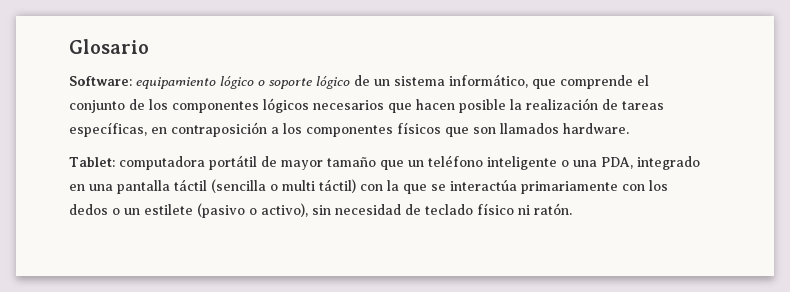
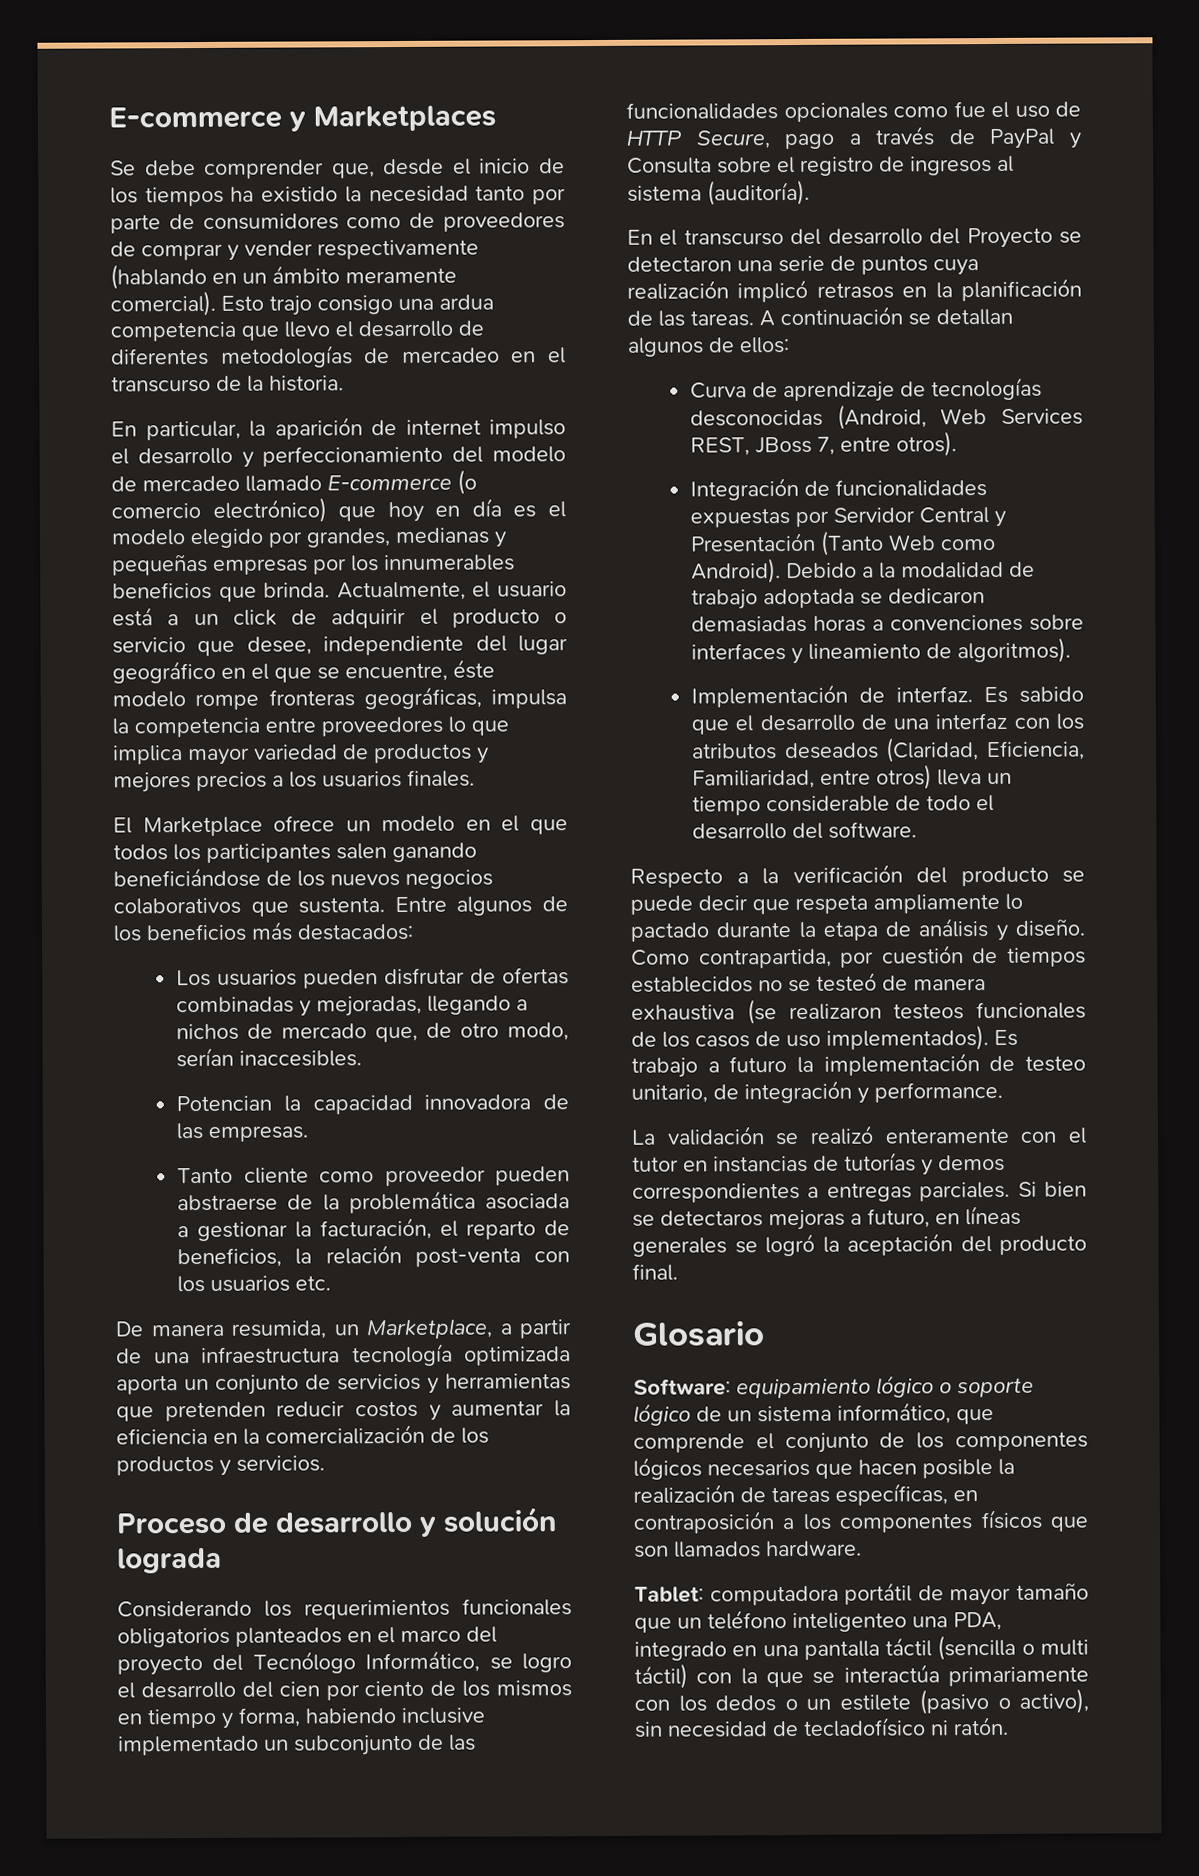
(69, 46) none -> [109,105,496,132] [110,158,565,179] [110,185,566,207] [110,212,565,234] [110,239,479,261] [110,263,457,290] [110,290,494,317] [110,320,484,342] [111,345,566,368] [111,375,344,393] [111,417,566,441] [111,445,566,468] [111,469,477,495] [111,497,566,523] [111,527,507,549] [112,553,515,576] [112,581,567,602] [112,607,567,629] [112,635,568,657] [112,659,495,684] [112,686,567,711] [112,716,509,738] [113,743,489,766] [113,769,475,793] [113,815,568,837] [113,842,477,863] [113,867,493,889] [113,896,568,917] [113,921,414,942] [176,967,569,989] [176,995,529,1017] [176,1022,569,1043] [176,1047,363,1068] [176,1094,569,1115] [176,1123,310,1142] [177,1166,570,1187] [177,1190,570,1214] [177,1217,570,1242] [177,1245,570,1268] [177,1275,332,1293] [115,1318,572,1340] [116,1343,571,1367] [116,1373,571,1395] [116,1400,571,1422] [116,1424,489,1445] [116,1455,325,1476] [116,1506,557,1537] [117,1547,222,1574] [117,1598,572,1620] [117,1626,497,1648] [117,1650,572,1676] [117,1680,572,1701] [117,1707,485,1729] [118,1734,476,1756] [626,101,1081,123] [626,126,1082,150] [627,155,1014,176] [627,179,810,206] [627,227,1082,249] [627,255,979,276] [627,278,1082,303] [627,306,1013,327] [627,337,790,357] [690,377,1043,403] [690,404,1083,430] [690,431,958,457] [690,477,988,501] [690,507,1007,528] [690,530,997,556] [691,558,1036,584] [691,588,986,610] [691,614,1084,633] [691,637,1072,665] [691,684,1084,708] [691,712,1084,735] [692,737,1085,763] [692,764,1013,790] [692,795,995,816] [692,821,918,840] [630,864,1085,888] [630,893,1023,915] [630,918,1085,942] [631,945,1086,969] [631,972,986,993] [631,999,1086,1025] [631,1025,1018,1051] [631,1053,1086,1078] [631,1080,1003,1104] [631,1125,1087,1146] [632,1152,1005,1176] [632,1181,1087,1203] [632,1205,1021,1231] [632,1233,1087,1257] [632,1263,678,1281] E-commerce y Marketplaces // Se debe comprender que, desde el inicio de los tiempos ha existido la necesidad tanto por parte de consumidores como de proveedores de comprar y vender respectivamente (hablando en un ámbito meramente comercial). Esto trajo consigo una ardua competencia que llevo el desarrollo de diferentes metodologías de mercadeo en el transcurso de la historia. // En particular, la aparición de internet impulso el desarrollo y perfeccionamiento del modelo de mercadeo llamado E-commerce (o comercio electrónico) que hoy en día es el modelo elegido por grandes, medianas y pequeñas empresas por los innumerables beneficios que brinda. Actualmente, el usuario está a un click de adquirir el producto o servicio que desee, independiente del lugar geográfico en el que se encuentre, éste modelo rompe fronteras geográficas, impulsa la competencia entre proveedores lo que implica mayor variedad de productos y mejores precios a los usuarios finales. // El Marketplace ofrece un modelo en el que todos los participantes salen ganando beneficiándose de los nuevos negocios colaborativos que sustenta. Entre algunos de los beneficios más destacados: // Los usuarios pueden disfrutar de ofertas combinadas y mejoradas, llegando a nichos de mercado que, de otro modo, serían inaccesibles. // Potencian la capacidad innovadora de las empresas. // Tanto cliente como proveedor pueden abstraerse de la problemática asociada a gestionar la facturación, el reparto de beneficios, la relación post-venta con los usuarios etc. // De manera resumida, un Marketplace, a partir de una infraestructura tecnología optimizada aporta un conjunto de servicios y herramientas que pretenden reducir costos y aumentar la eficiencia en la comercialización de los productos y servicios. // Proceso de desarrollo y solución lograda // Considerando los requerimientos funcionales obligatorios planteados en el marco del proyecto del Tecnólogo Informático, se logro el desarrollo del cien por ciento de los mismos en tiempo y forma, habiendo inclusive implementado un subconjunto de las funcionalidades opcionales como fue el uso de HTTP Secure, pago a través de PayPal y Consulta sobre el registro de ingresos al sistema (auditoría). // En el transcurso del desarrollo del Proyecto se detectaron una serie de puntos cuya realización implicó retrasos en la planificación de las tareas. A continuación se detallan algunos de ellos: // Curva de aprendizaje de tecnologías desconocidas (Android, Web Services REST, JBoss 7, entre otros). // Integración de funcionalidades expuestas por Servidor Central y Presentación (Tanto Web como Android). Debido a la modalidad de trabajo adoptada se dedicaron demasiadas horas a convenciones sobre interfaces y lineamiento de algoritmos). // Implementación de interfaz. Es sabido que el desarrollo de una interfaz con los atributos deseados (Claridad, Eficiencia, Familiaridad, entre otros) lleva un tiempo considerable de todo el desarrollo del software. // Respecto a la verificación del producto se puede decir que respeta ampliamente lo pactado durante la etapa de análisis y diseño. Como contrapartida, por cuestión de tiempos establecidos no se testeó de manera exhaustiva (se realizaron testeos funcionales de los casos de uso implementados). Es trabajo a futuro la implementación de testeo unitario, de integración y performance. // La validación se realizó enteramente con el tutor en instancias de tutorías y demos correspondientes a entregas parciales. Si bien se detectaros mejoras a futuro, en líneas generales se logró la aceptación del producto final. //
[486,156,569,170] inteligente o -> [792,1612,907,1633] inteligenteo
[425,203,514,215] teclado físico -> [803,1717,926,1737] tecladofísico

